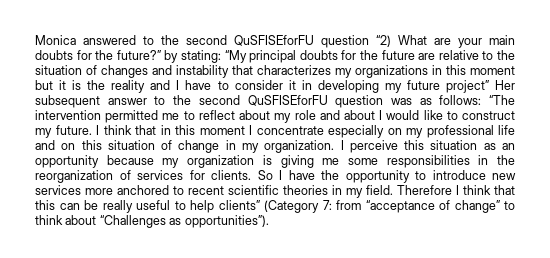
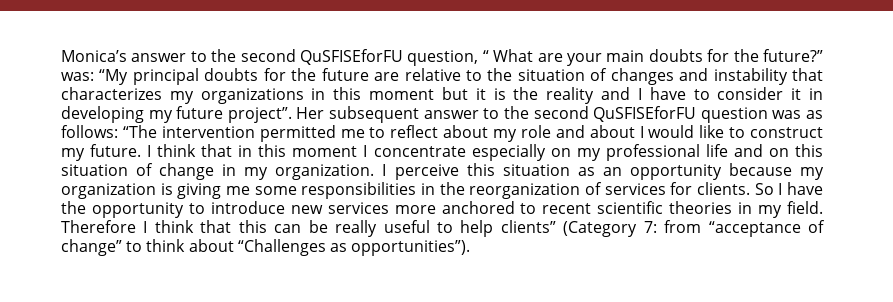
[35,35,391,48] Monica answered to the second QuSFISEforFU question “2) -> [61,49,489,66] Monica’s answer to the second QuSFISEforFU question, “
[164,50,221,63] by stating: -> [61,72,94,81] was:
[445,80,489,93] project” -> [227,107,292,123] project”.

